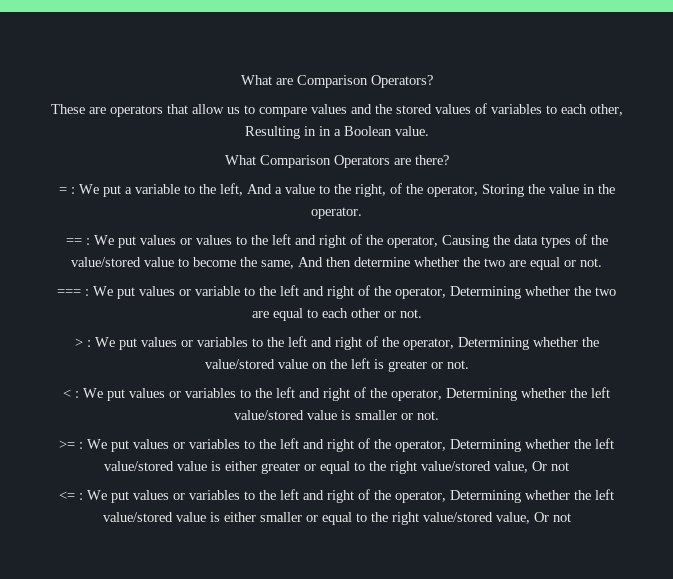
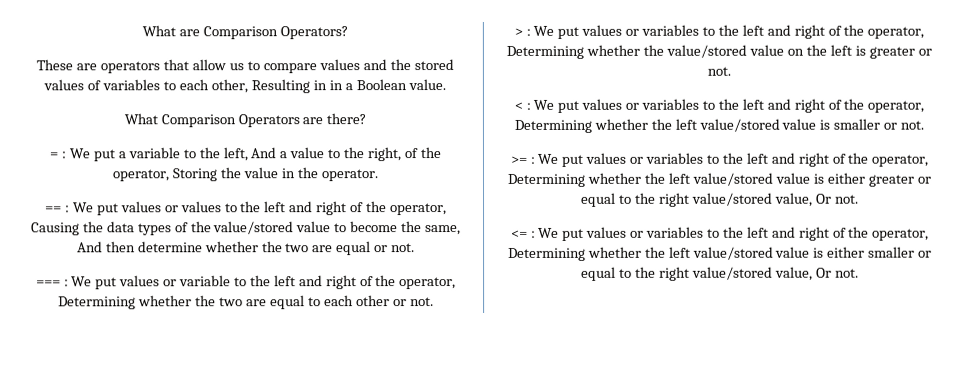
[551,462,569,471] not -> [834,194,859,204] not.
[552,513,571,522] not -> [834,268,859,278] not.

